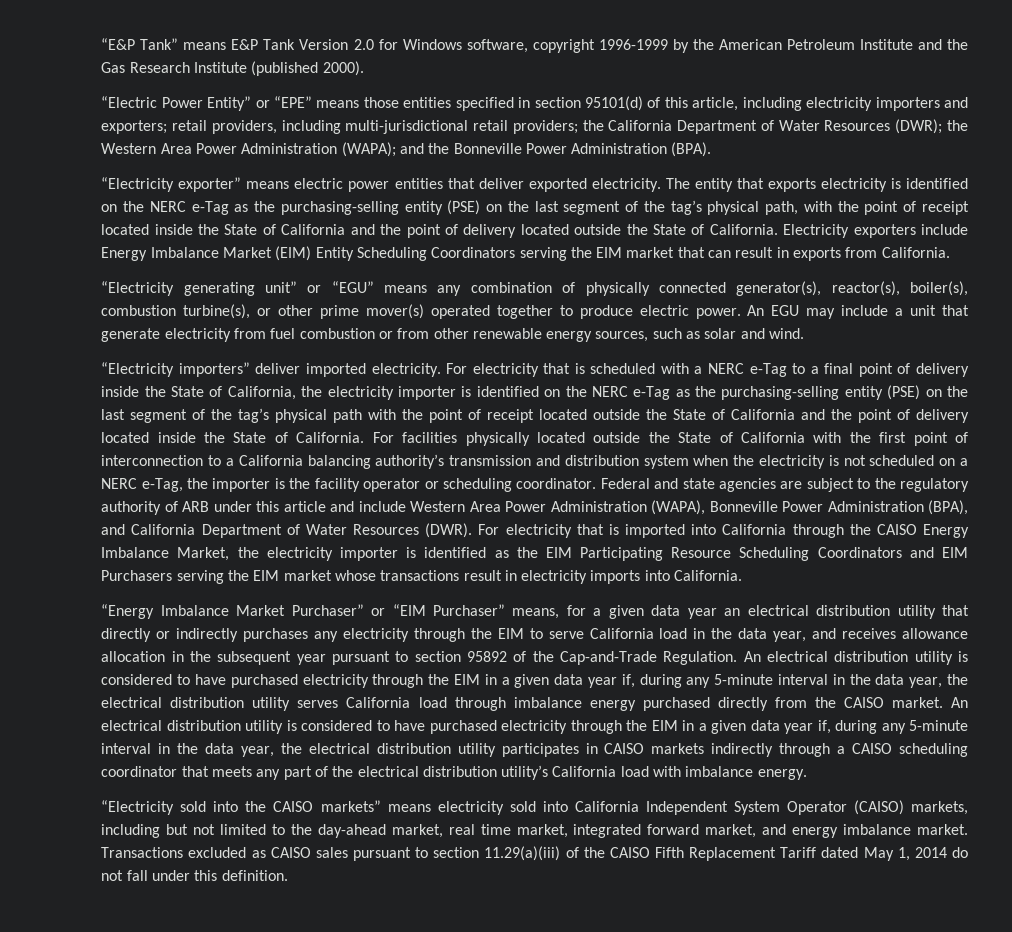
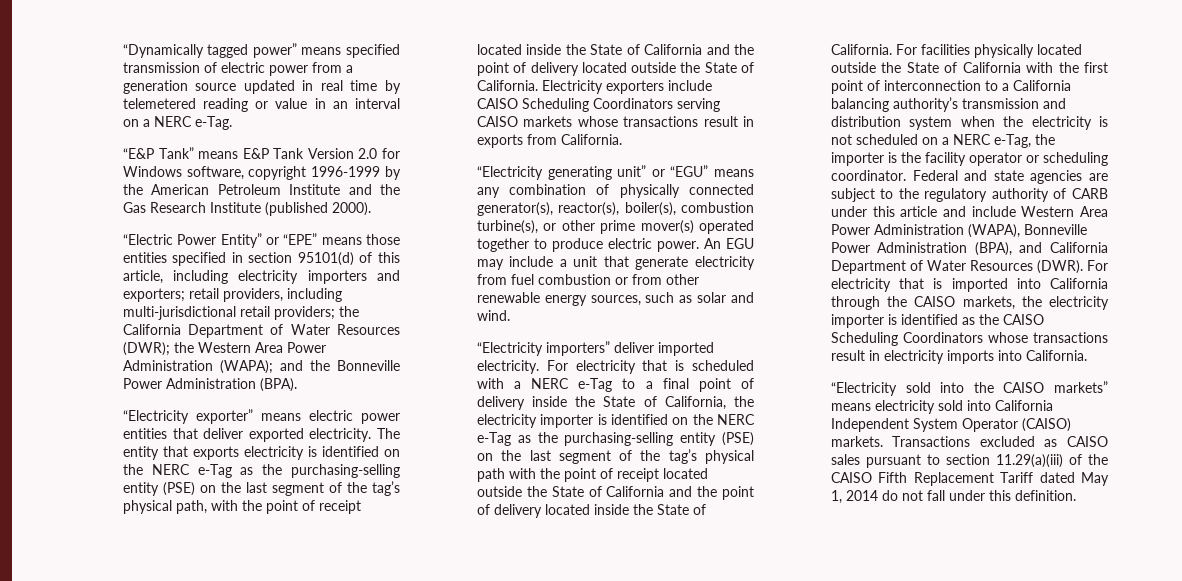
(101, 44) none -> [122,43,401,58] [122,62,353,76] [122,80,401,94] [122,98,401,112] [122,116,232,130] “Dynamically tagged power” means specified transmission of electric power from a generation source updated in real time by telemetered reading or value in an interval on a NERC e-Tag. //
[101,246,732,261] Energy Imbalance Market (EIM) Entity Scheduling Coordinators serving the EIM market that can -> [476,98,720,112] [476,116,699,127] CAISO Scheduling Coordinators serving CAISO markets whose transactions
[182,501,210,512] ARB -> [1072,188,1108,199] CARB
[922,524,969,538] [101,547,230,561] Energy Imbalance Market, -> [962,296,1015,310] markets,
[545,547,968,561] [101,570,332,584] EIM Participating Resource Scheduling Coordinators and EIM Purchasers serving the EIM market -> [1002,314,1044,325] [830,332,983,346] CAISO Scheduling Coordinators
[101,604,970,619] [101,628,968,642] [101,651,969,665] [101,674,969,688] [101,697,968,711] [101,720,969,734] [101,743,968,757] [101,765,807,780] // “Energy Imbalance Market Purchaser” or “EIM Purchaser” means, for a given data year an electrical distribution utility that directly or indirectly purchases any electricity through the EIM to serve California load in the data year, and receives allowance allocation in the subsequent year pursuant to section 95892 of the Cap-and-Trade Regulation. An electrical distribution utility is considered to have purchased electricity through the EIM in a given data year if, during any 5-minute interval in the data year, the electrical distribution utility serves California load through imbalance energy purchased directly from the CAISO market. An electrical distribution utility is considered to have purchased electricity through the EIM in a given data year if, during any 5-minute interval in the data year, the electrical distribution utility participates in CAISO markets indirectly through a CAISO scheduling coordinator that meets any part of the electrical distribution utility’s California load with imbalance energy. -> (1087, 355) none
[911,801,968,815] [101,824,968,838] markets, including but not limited to the day-ahead market, real time market, integrated forward market, and energy imbalance market. -> [830,436,883,447] markets.

